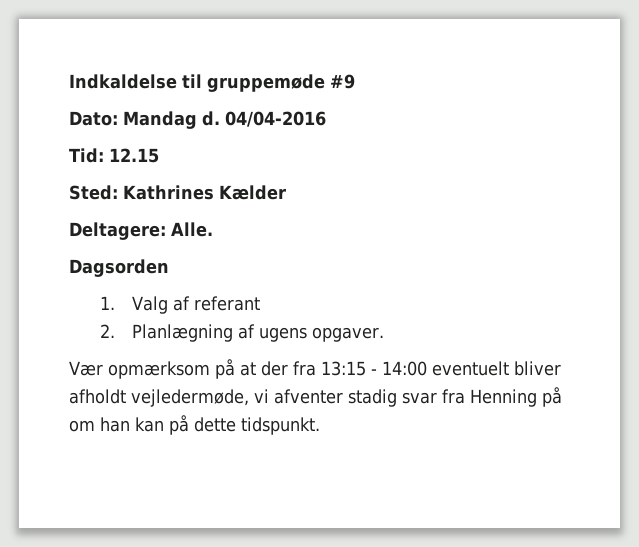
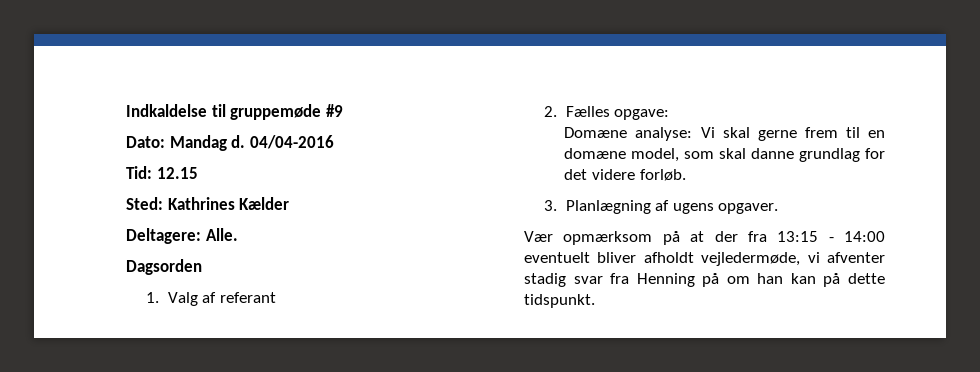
(116, 331) none -> [565,106,670,120] [564,127,885,141] [564,148,885,162] [564,169,686,181] [544,200,558,211] Fælles opgave: // Domæne analyse: Vi skal gerne frem til en domæne model, som skal danne grundlag for det videre forløb. // 3.

